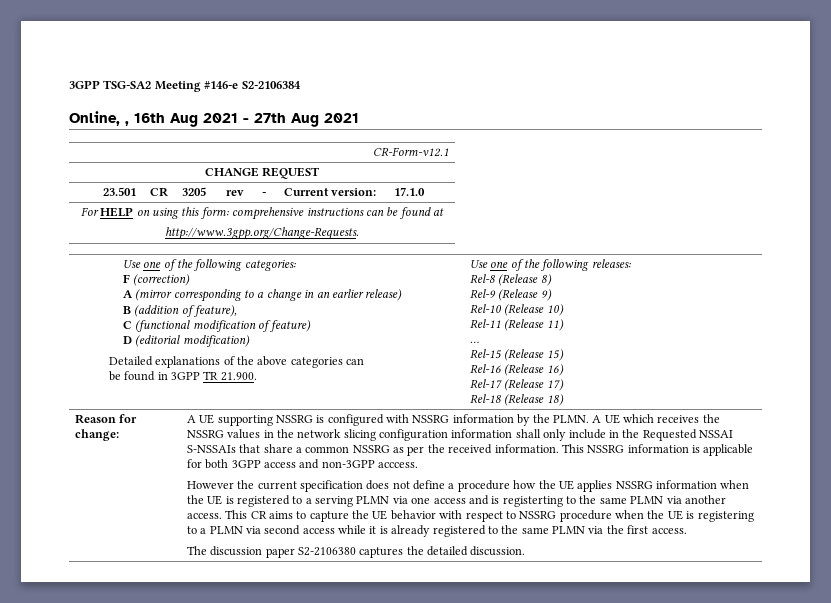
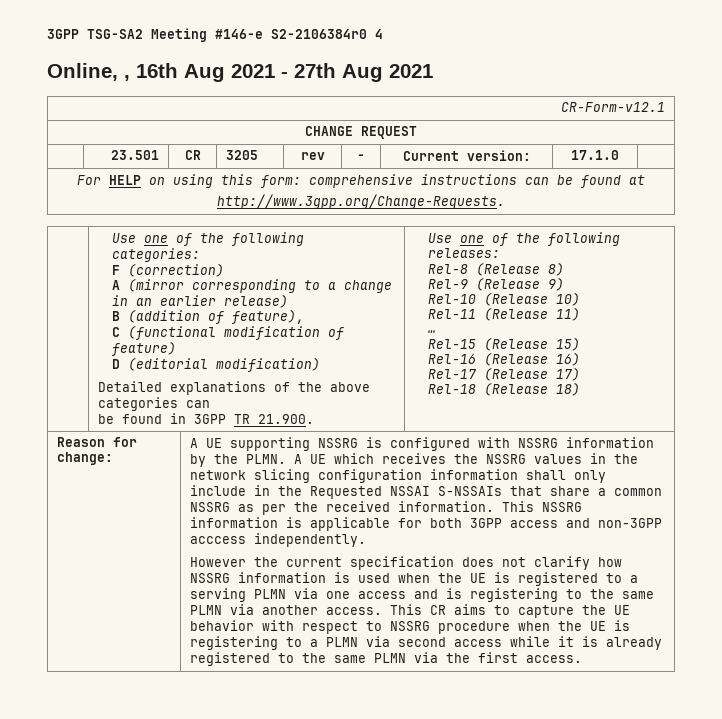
[241,81,301,89] S2-2106384 -> [271,29,383,39] S2-2106384r0 4
[378,462,419,468] acccess. -> [189,533,366,547] acccess independently.
[413,480,718,492] define a procedure how the UE applies NSSRG information -> [533,556,622,570] [189,572,390,583] clarify how NSSRG information is used
[502,496,563,507] registerting -> [469,588,558,602] registering
[186,546,526,558] // The discussion paper S2-2106380 captures the detailed discussion. -> (582, 659) none

